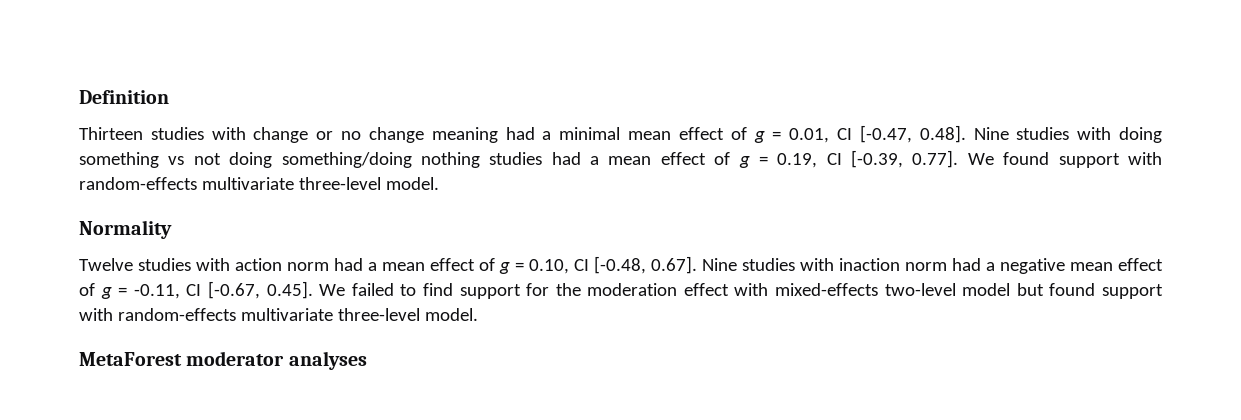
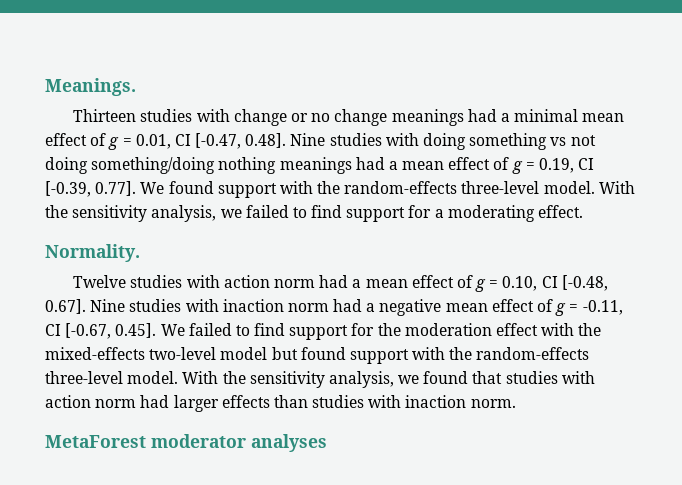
[79,90,169,104] Definition -> [45,78,136,96] Meanings.
[431,127,498,143] meaning -> [391,109,464,126] meanings
[489,152,543,165] studies -> [279,157,352,174] meanings
[79,177,439,190] [79,220,172,239] random-effects multivariate three-level model. // Normality -> [317,181,635,194] [45,205,584,222] [45,244,140,262] the random-effects three-level model. With the sensitivity analysis, we failed to find support for a moderating effect. // Normality.
(769, 289) none -> [578,323,602,336] the
[117,308,478,321] random-effects multivariate three-level model. -> [449,347,590,360] [45,371,595,388] [45,395,516,412] the random-effects three-level model. With the sensitivity analysis, we found that studies with action norm had larger effects than studies with inaction norm.

